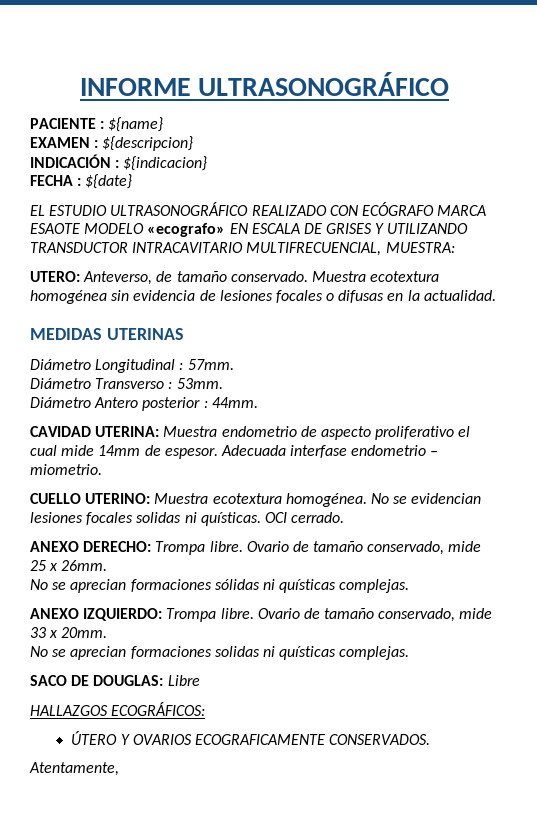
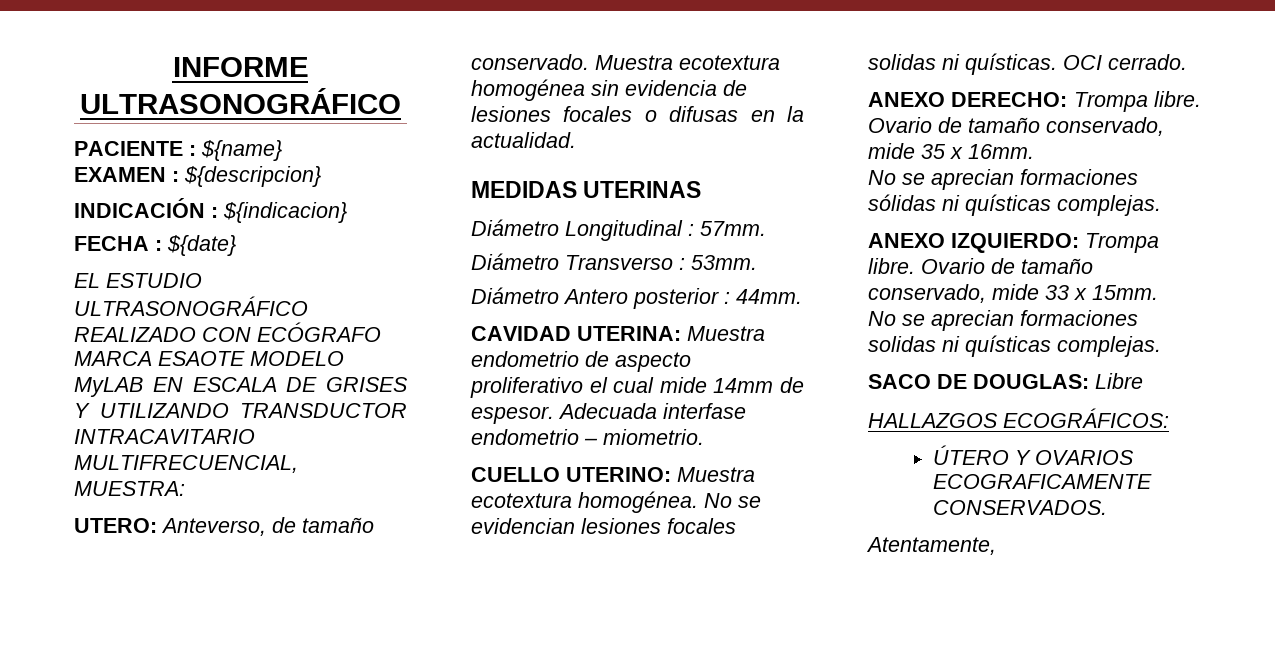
[147,223,226,237] «ecografo» -> [74,377,143,397] MyLAB
[30,560,108,571] 25 x 26mm. -> [921,144,1034,159] 35 x 16mm.
[61,627,108,638] 20mm. -> [1092,285,1158,300] 15mm.

